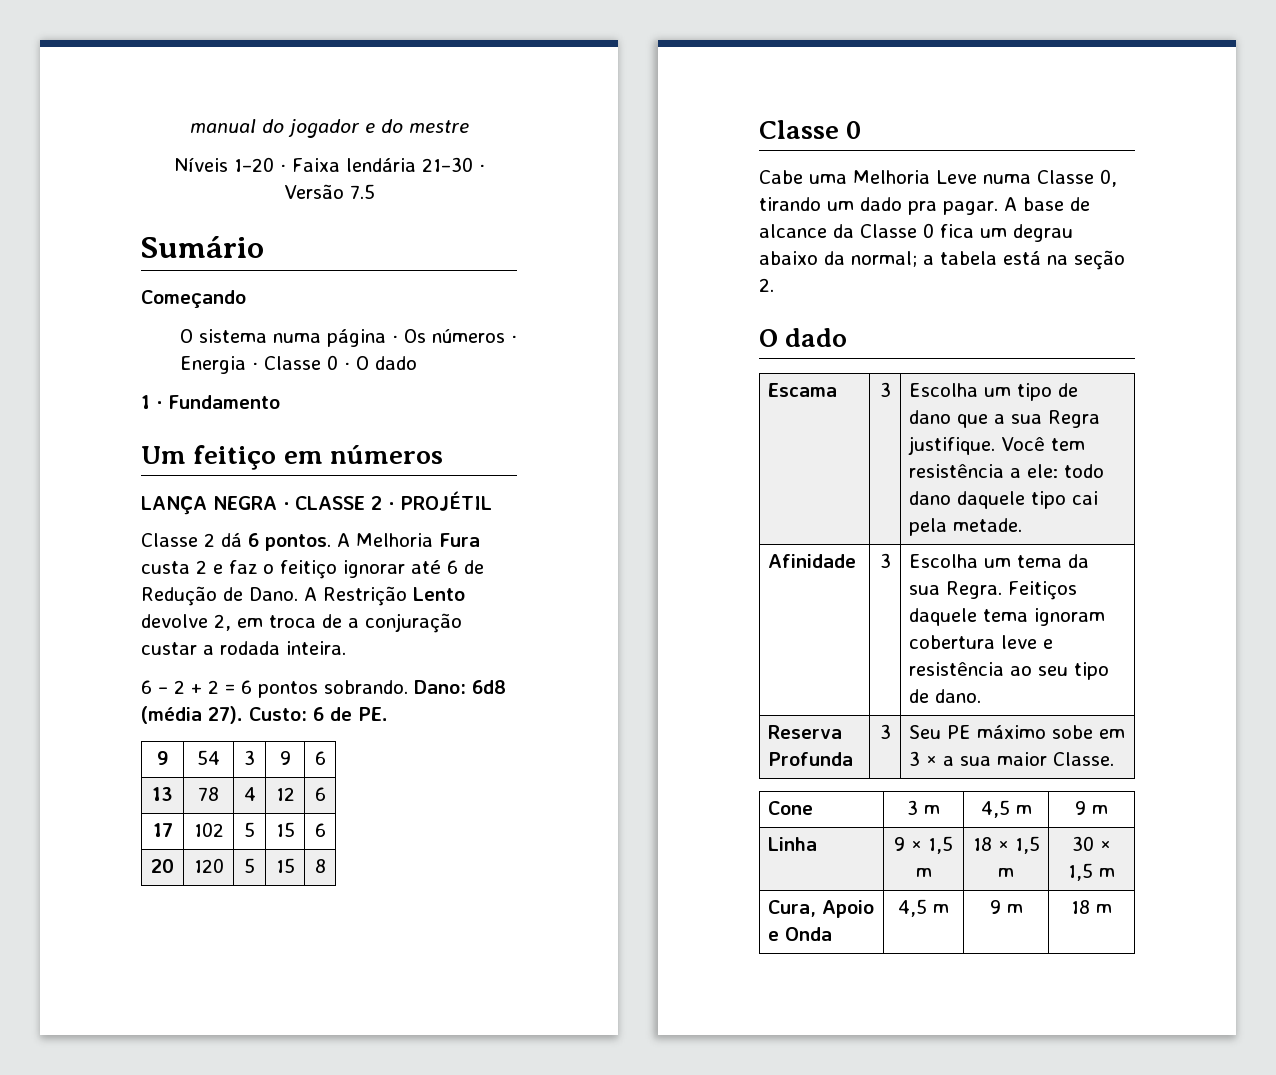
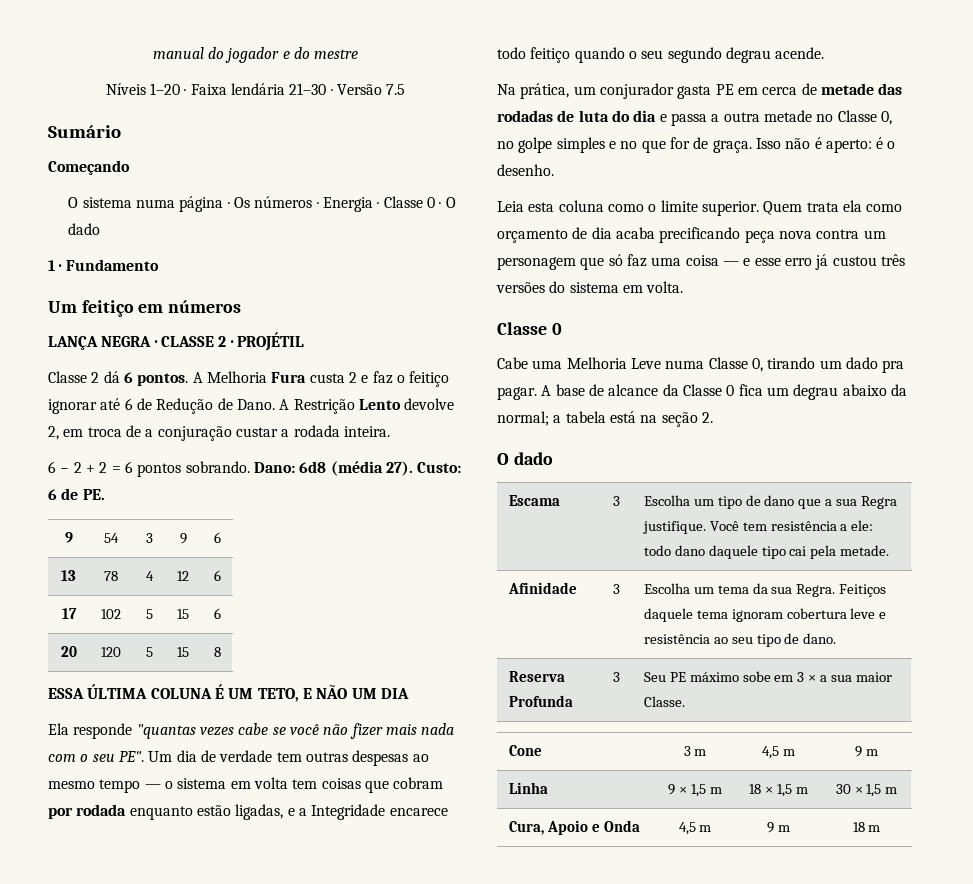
(326, 866) none -> [48,684,409,702] [48,723,455,739] [48,750,429,766] [48,777,444,793] [48,804,448,820] [497,47,825,63] [497,83,903,99] [497,110,892,126] [497,137,896,153] [497,164,554,176] [497,200,903,216] [497,227,886,243] [497,254,905,270] [496,281,684,293] // ESSA ÚLTIMA COLUNA É UM TETO, E NÃO UM DIA // Ela responde "quantas vezes cabe se você não fizer mais nada com o seu PE". Um dia de verdade tem outras despesas ao mesmo tempo — o sistema em volta tem coisas que cobram por rodada enquanto estão ligadas, e a Integridade encarece todo feitiço quando o seu segundo degrau acende. // Na prática, um conjurador gasta PE em cerca de metade das rodadas de luta do dia e passa a outra metade no Classe 0, no golpe simples e no que for de graça. Isso não é aperto: é o desenho. // Leia esta coluna como o limite superior. Quem trata ela como orçamento de dia acaba precificando peça nova contra um personagem que só faz uma coisa — e esse erro já custou três versões do sistema em volta.

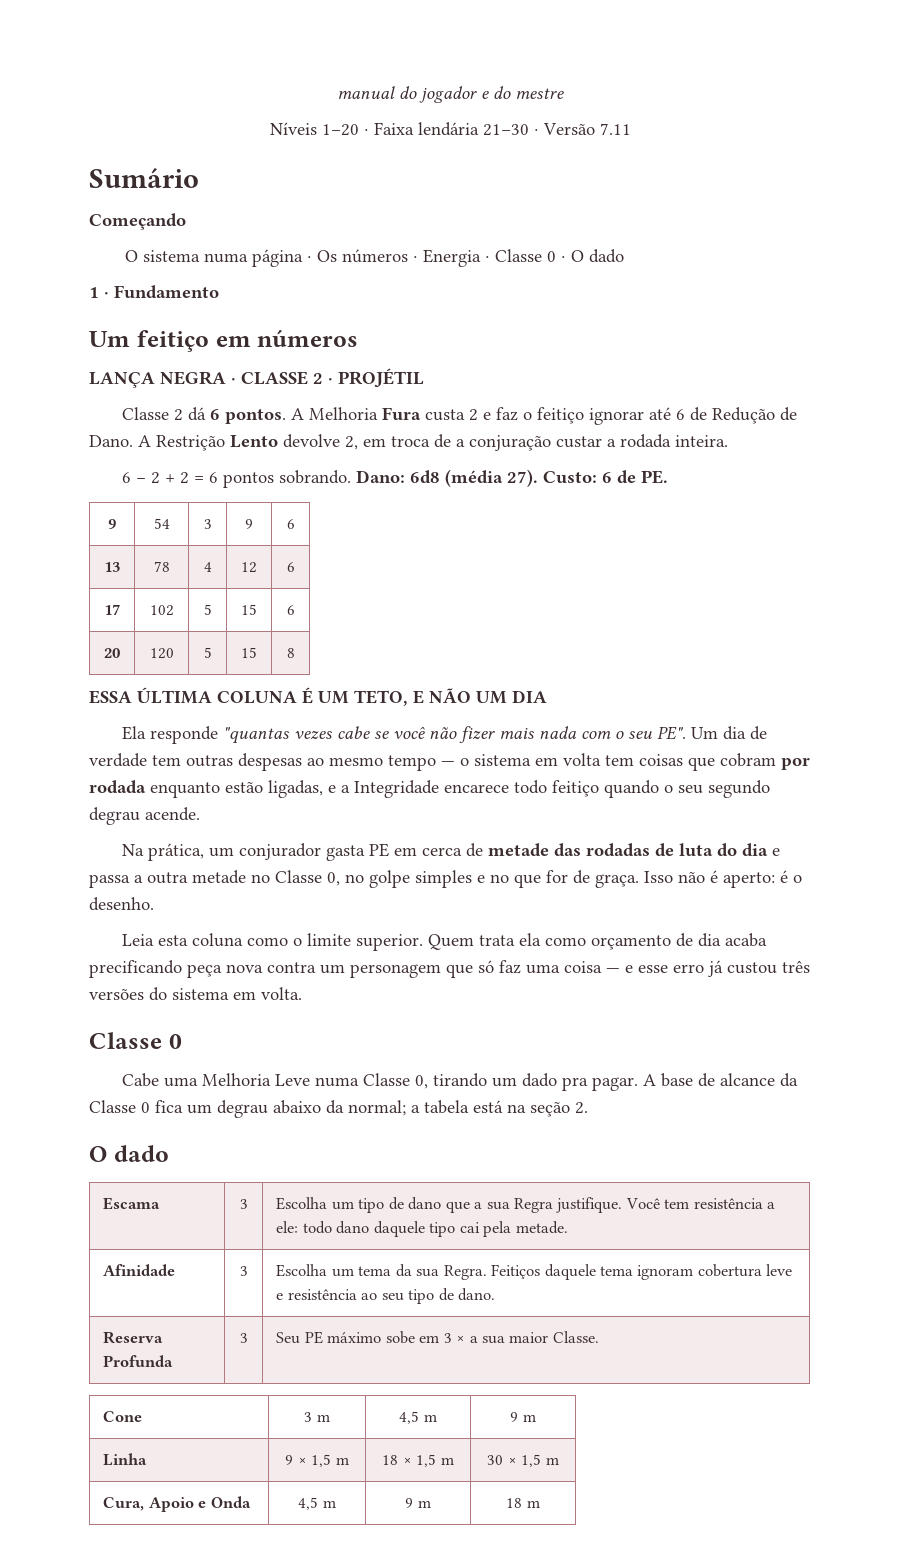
[386,84,406,95] 7.5 -> [599,123,631,135] 7.11

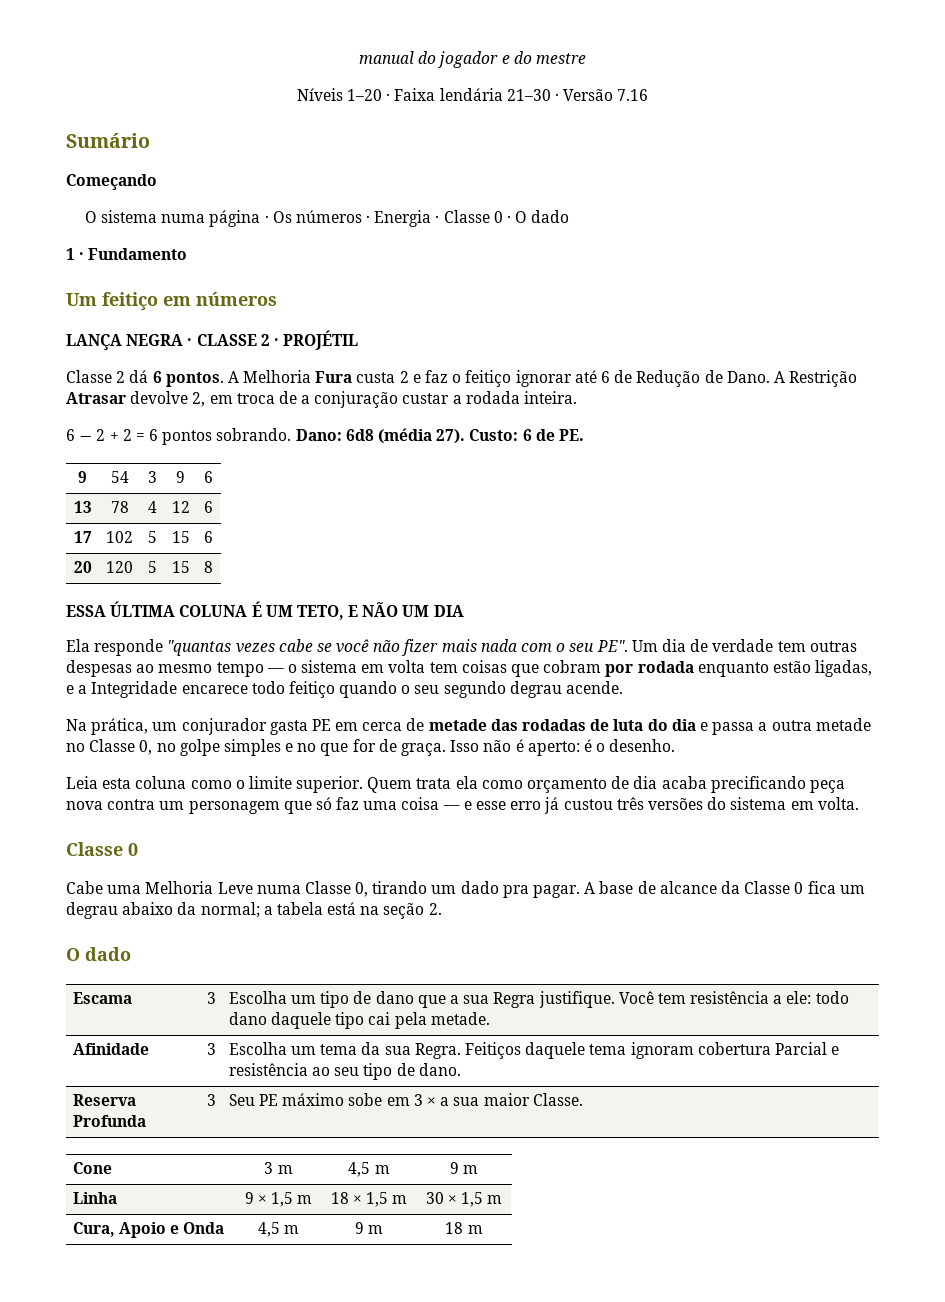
[599,123,631,135] 7.11 -> [617,89,649,101] 7.16
[230,435,278,448] Lento -> [66,392,126,404] Atrasar
[766,1264,793,1276] leve -> [774,1042,827,1055] Parcial

